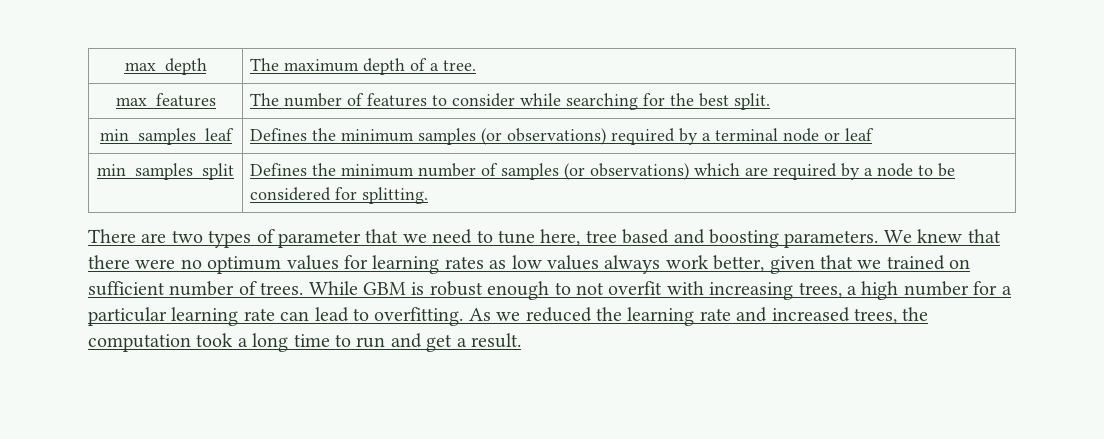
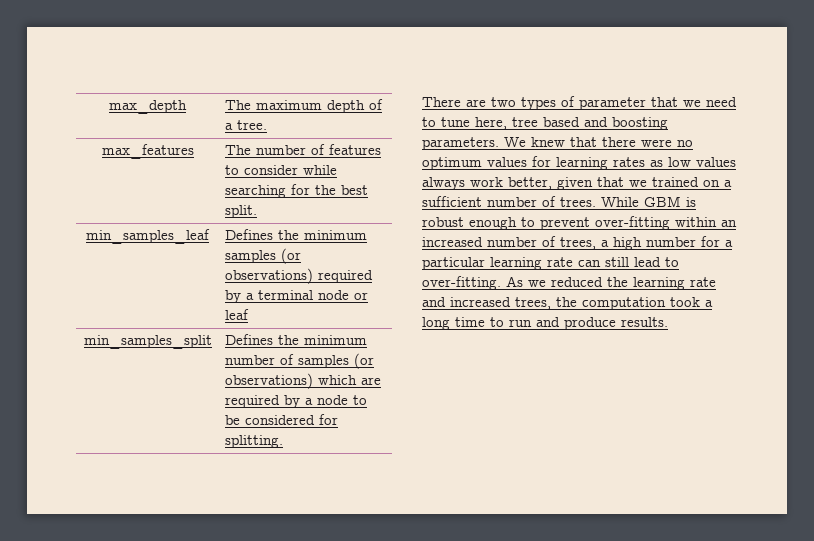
(971, 264) none -> [724,180,732,187] a
[575,281,794,300] not overfit with increasing -> [540,216,737,230] [422,236,556,247] prevent over-fitting within an increased number of
(310, 316) none -> [605,257,629,267] still
[374,307,464,326] overfitting. -> [422,276,501,290] over-fitting.
[426,333,521,352] get a result. -> [564,317,668,330] produce results.

